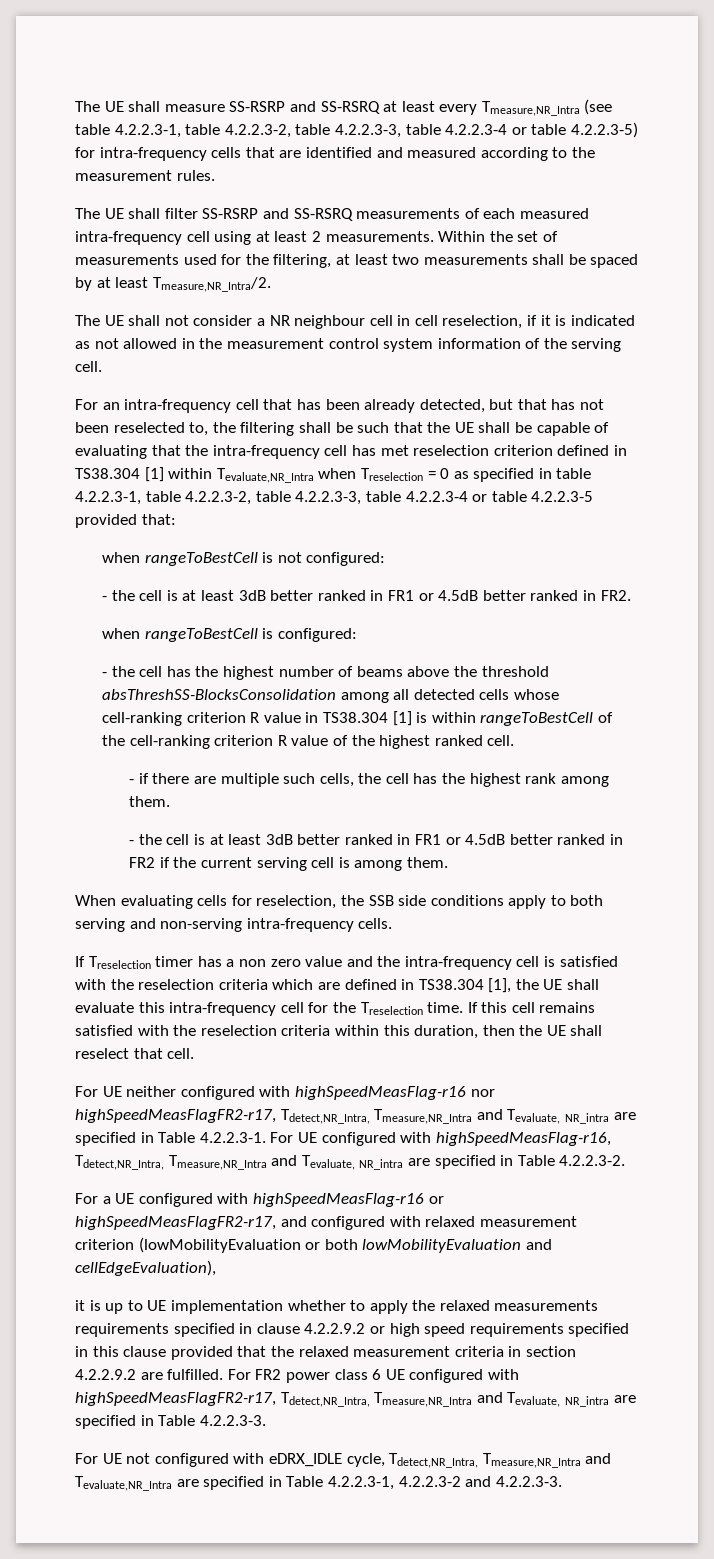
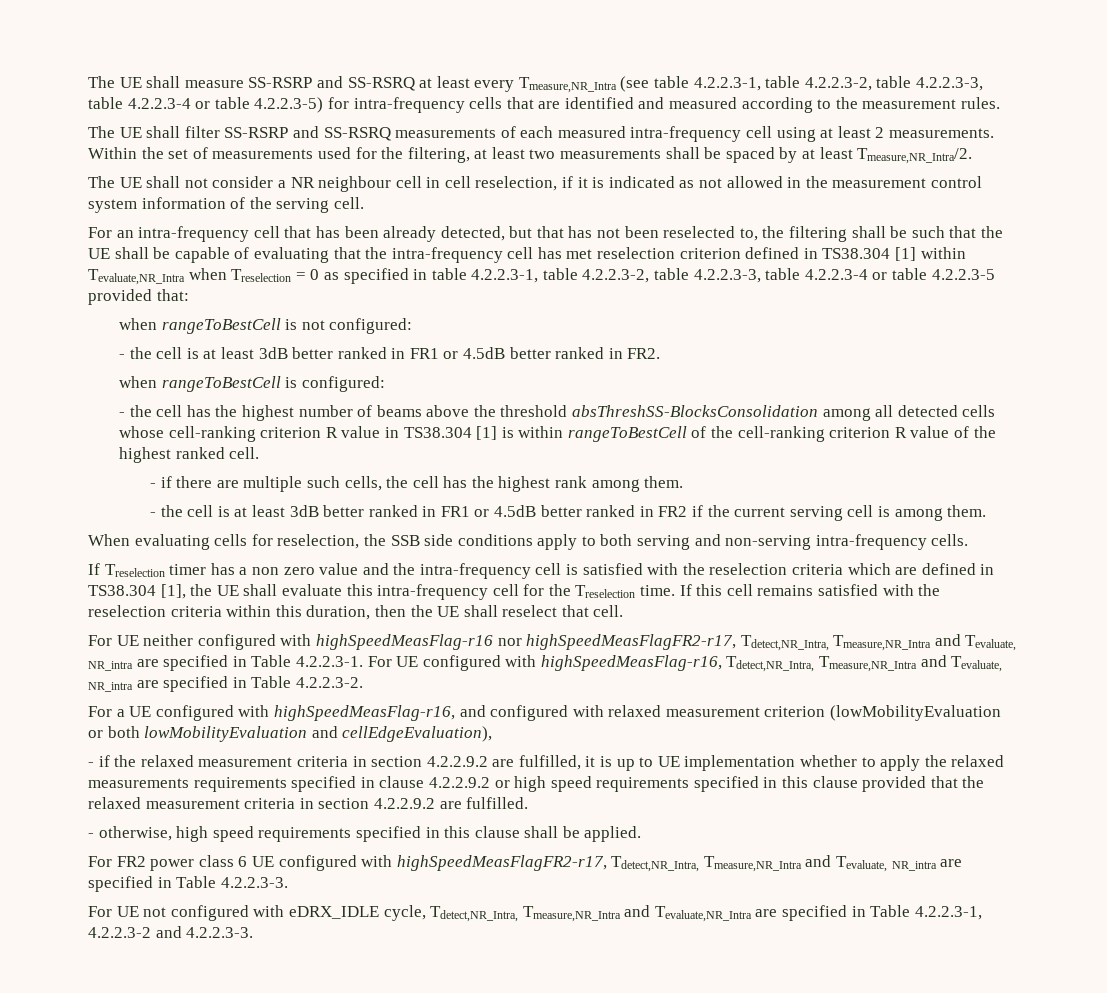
[252,1193,444,1207] [75,1216,276,1230] highSpeedMeasFlag-r16 or highSpeedMeasFlagFR2-r17, -> [273,705,455,721] highSpeedMeasFlag-r16,
(216, 1268) none -> [88,755,581,770] - if the relaxed measurement criteria in section 4.2.2.9.2 are fulfilled,
(224, 1374) none -> [88,826,642,842] // - otherwise, high speed requirements specified in this clause shall be applied. //

